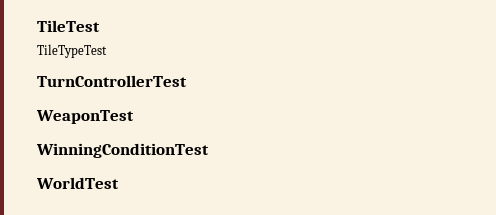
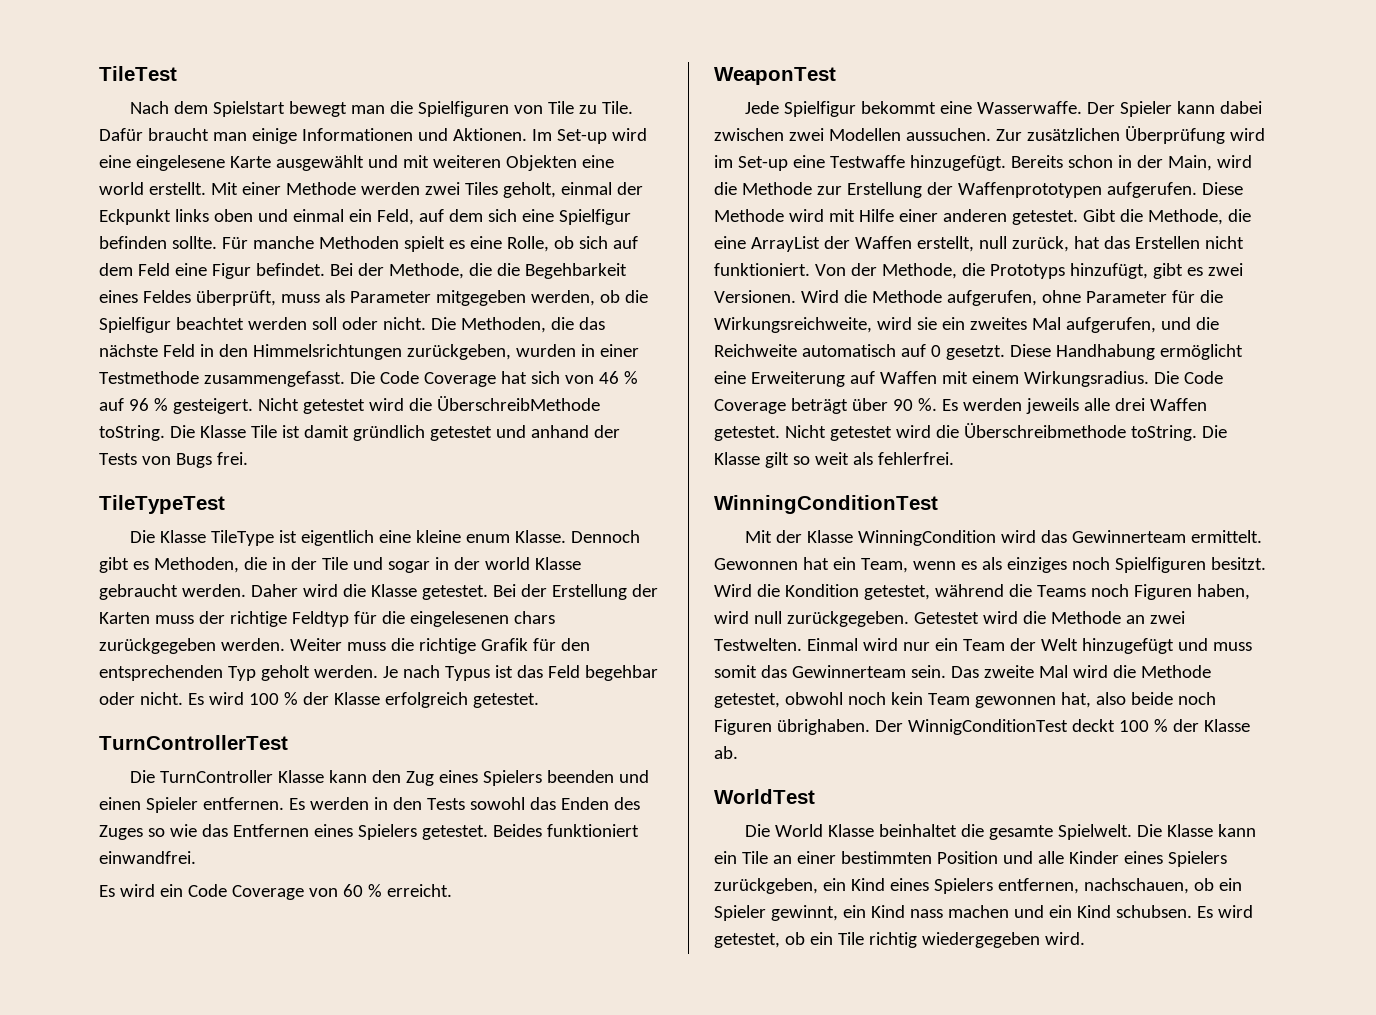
[37,44,107,58] [37,75,187,87] [36,110,134,124] [36,143,209,158] [36,177,119,189] TileTypeTest // TurnControllerTest // WeaponTest // WinningConditionTest // WorldTest -> [130,101,634,117] [99,128,647,144] [99,155,614,171] [99,182,643,198] [99,209,631,225] [99,236,638,252] [99,263,627,279] [99,290,648,306] [99,317,605,333] [99,344,639,360] [99,371,638,387] [99,396,600,414] [99,425,620,441] [99,452,248,468] [99,495,225,514] [130,530,641,546] [99,557,581,573] [99,584,658,600] [99,611,555,627] [99,638,590,654] [99,665,658,681] [99,692,539,708] [99,735,288,750] [130,770,650,786] [99,797,640,813] [99,824,639,840] [99,851,196,864] [99,884,452,900] [714,67,836,85] [745,101,1263,117] [714,126,1265,144] [714,155,1252,171] [714,182,1243,198] [714,209,1251,225] [714,236,1244,252] [714,263,1243,279] [714,290,1223,306] [714,317,1219,333] [714,344,1243,360] [714,371,1223,387] [714,398,1207,414] [714,423,1227,441] [714,452,954,468] [714,495,938,514] [745,530,1263,546] [714,557,1266,573] [714,584,1250,600] [714,611,1185,627] [714,638,1252,654] [714,665,1211,678] [714,692,1216,708] [714,719,1250,735] [714,746,738,759] [714,789,815,804] [745,824,1257,840] [714,851,1227,867] [714,878,1242,894] [714,905,1253,921] [714,932,1085,948] Nach dem Spielstart bewegt man die Spielfiguren von Tile zu Tile. Dafür braucht man einige Informationen und Aktionen. Im Set-up wird eine eingelesene Karte ausgewählt und mit weiteren Objekten eine world erstellt. Mit einer Methode werden zwei Tiles geholt, einmal der Eckpunkt links oben und einmal ein Feld, auf dem sich eine Spielfigur befinden sollte. Für manche Methoden spielt es eine Rolle, ob sich auf dem Feld eine Figur befindet. Bei der Methode, die die Begehbarkeit eines Feldes überprüft, muss als Parameter mitgegeben werden, ob die Spielfigur beachtet werden soll oder nicht. Die Methoden, die das nächste Feld in den Himmelsrichtungen zurückgeben, wurden in einer Testmethode zusammengefasst. Die Code Coverage hat sich von 46 % auf 96 % gesteigert. Nicht getestet wird die ÜberschreibMethode toString. Die Klasse Tile ist damit gründlich getestet und anhand der Tests von Bugs frei. // TileTypeTest // Die Klasse TileType ist eigentlich eine kleine enum Klasse. Dennoch gibt es Methoden, die in der Tile und sogar in der world Klasse gebraucht werden. Daher wird die Klasse getestet. Bei der Erstellung der Karten muss der richtige Feldtyp für die eingelesenen chars zurückgegeben werden. Weiter muss die richtige Grafik für den entsprechenden Typ geholt werden. Je nach Typus ist das Feld begehbar oder nicht. Es wird 100 % der Klasse erfolgreich getestet. // TurnControllerTest // Die TurnController Klasse kann den Zug eines Spielers beenden und einen Spieler entfernen. Es werden in den Tests sowohl das Enden des Zuges so wie das Entfernen eines Spielers getestet. Beides funktioniert einwandfrei. // Es wird ein Code Coverage von 60 % erreicht. // WeaponTest // Jede Spielfigur bekommt eine Wasserwaffe. Der Spieler kann dabei zwischen zwei Modellen aussuchen. Zur zusätzlichen Überprüfung wird im Set-up eine Testwaffe hinzugefügt. Bereits schon in der Main, wird die Methode zur Erstellung der Waffenprototypen aufgerufen. Diese Methode wird mit Hilfe einer anderen getestet. Gibt die Methode, die eine ArrayList der Waffen erstellt, null zurück, hat das Erstellen nicht funktioniert. Von der Methode, die Prototyps hinzufügt, gibt es zwei Versionen. Wird die Methode aufgerufen, ohne Parameter für die Wirkungsreichweite, wird sie ein zweites Mal aufgerufen, und die Reichweite automatisch auf 0 gesetzt. Diese Handhabung ermöglicht eine Erweiterung auf Waffen mit einem Wirkungsradius. Die Code Coverage beträgt über 90 %. Es werden jeweils alle drei Waffen getestet. Nicht getestet wird die Überschreibmethode toString. Die Klasse gilt so weit als fehlerfrei. // WinningConditionTest // Mit der Klasse WinningCondition wird das Gewinnerteam ermittelt. Gewonnen hat ein Team, wenn es als einziges noch Spielfiguren besitzt. Wird die Kondition getestet, während die Teams noch Figuren haben, wird null zurückgegeben. Getestet wird die Methode an zwei Testwelten. Einmal wird nur ein Team der Welt hinzugefügt und muss somit das Gewinnerteam sein. Das zweite Mal wird die Methode getestet, obwohl noch kein Team gewonnen hat, also beide noch Figuren übrighaben. Der WinnigConditionTest deckt 100 % der Klasse ab. // WorldTest // Die World Klasse beinhaltet die gesamte Spielwelt. Die Klasse kann ein Tile an einer bestimmten Position und alle Kinder eines Spielers zurückgeben, ein Kind eines Spielers entfernen, nachschauen, ob ein Spieler gewinnt, ein Kind nass machen und ein Kind schubsen. Es wird getestet, ob ein Tile richtig wiedergegeben wird.

